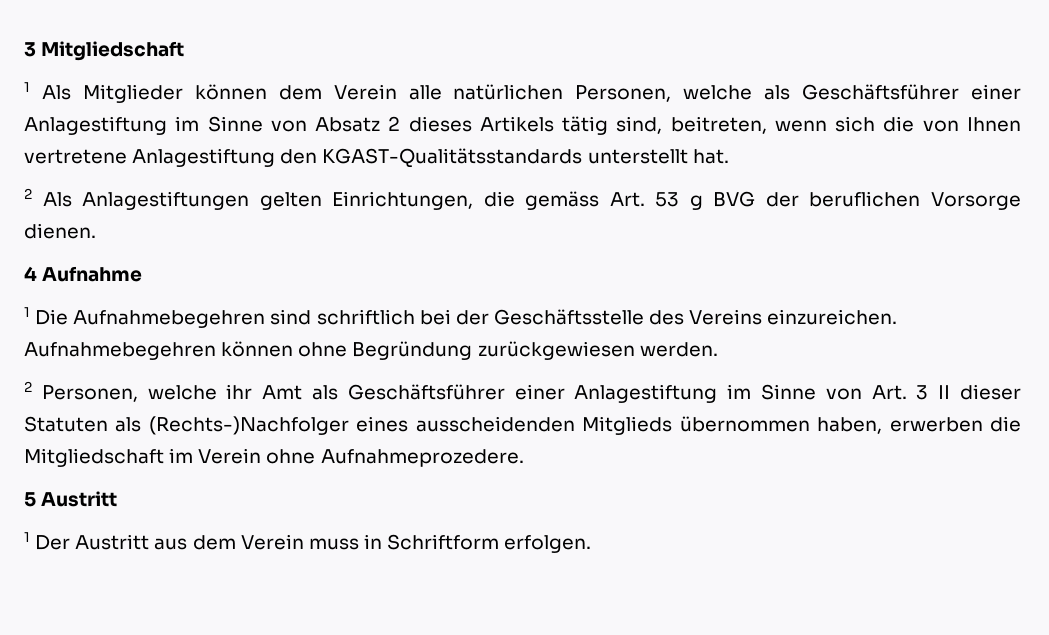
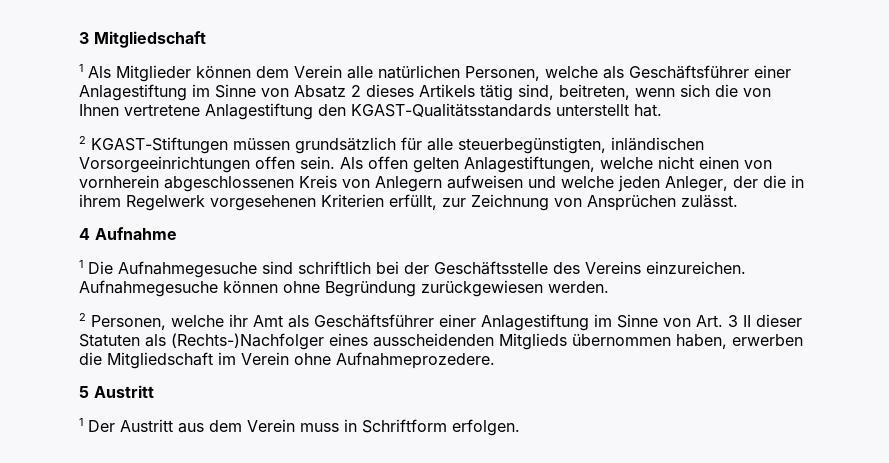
[42,191,1022,210] [24,223,96,239] Als Anlagestiftungen gelten Einrichtungen, die gemäss Art. 53 g BVG der beruflichen Vorsorge dienen. -> [91,137,704,154] [79,156,772,173] [79,175,804,192] [79,194,738,211] KGAST-Stiftungen müssen grundsätzlich für alle steuerbegünstigten, inländischen Vorsorgeeinrichtungen offen sein. Als offen gelten Anlagestiftungen, welche nicht einen von vornherein abgeschlossenen Kreis von Anlegern aufweisen und welche jeden Anleger, der die in ihrem Regelwerk vorgesehenen Kriterien erfüllt, zur Zeichnung von Ansprüchen zulässt.
[73,310,266,328] Aufnahmebegehren -> [118,261,257,278] Aufnahmegesuche
[24,342,216,360] Aufnahmebegehren -> [79,280,218,297] Aufnahmegesuche

